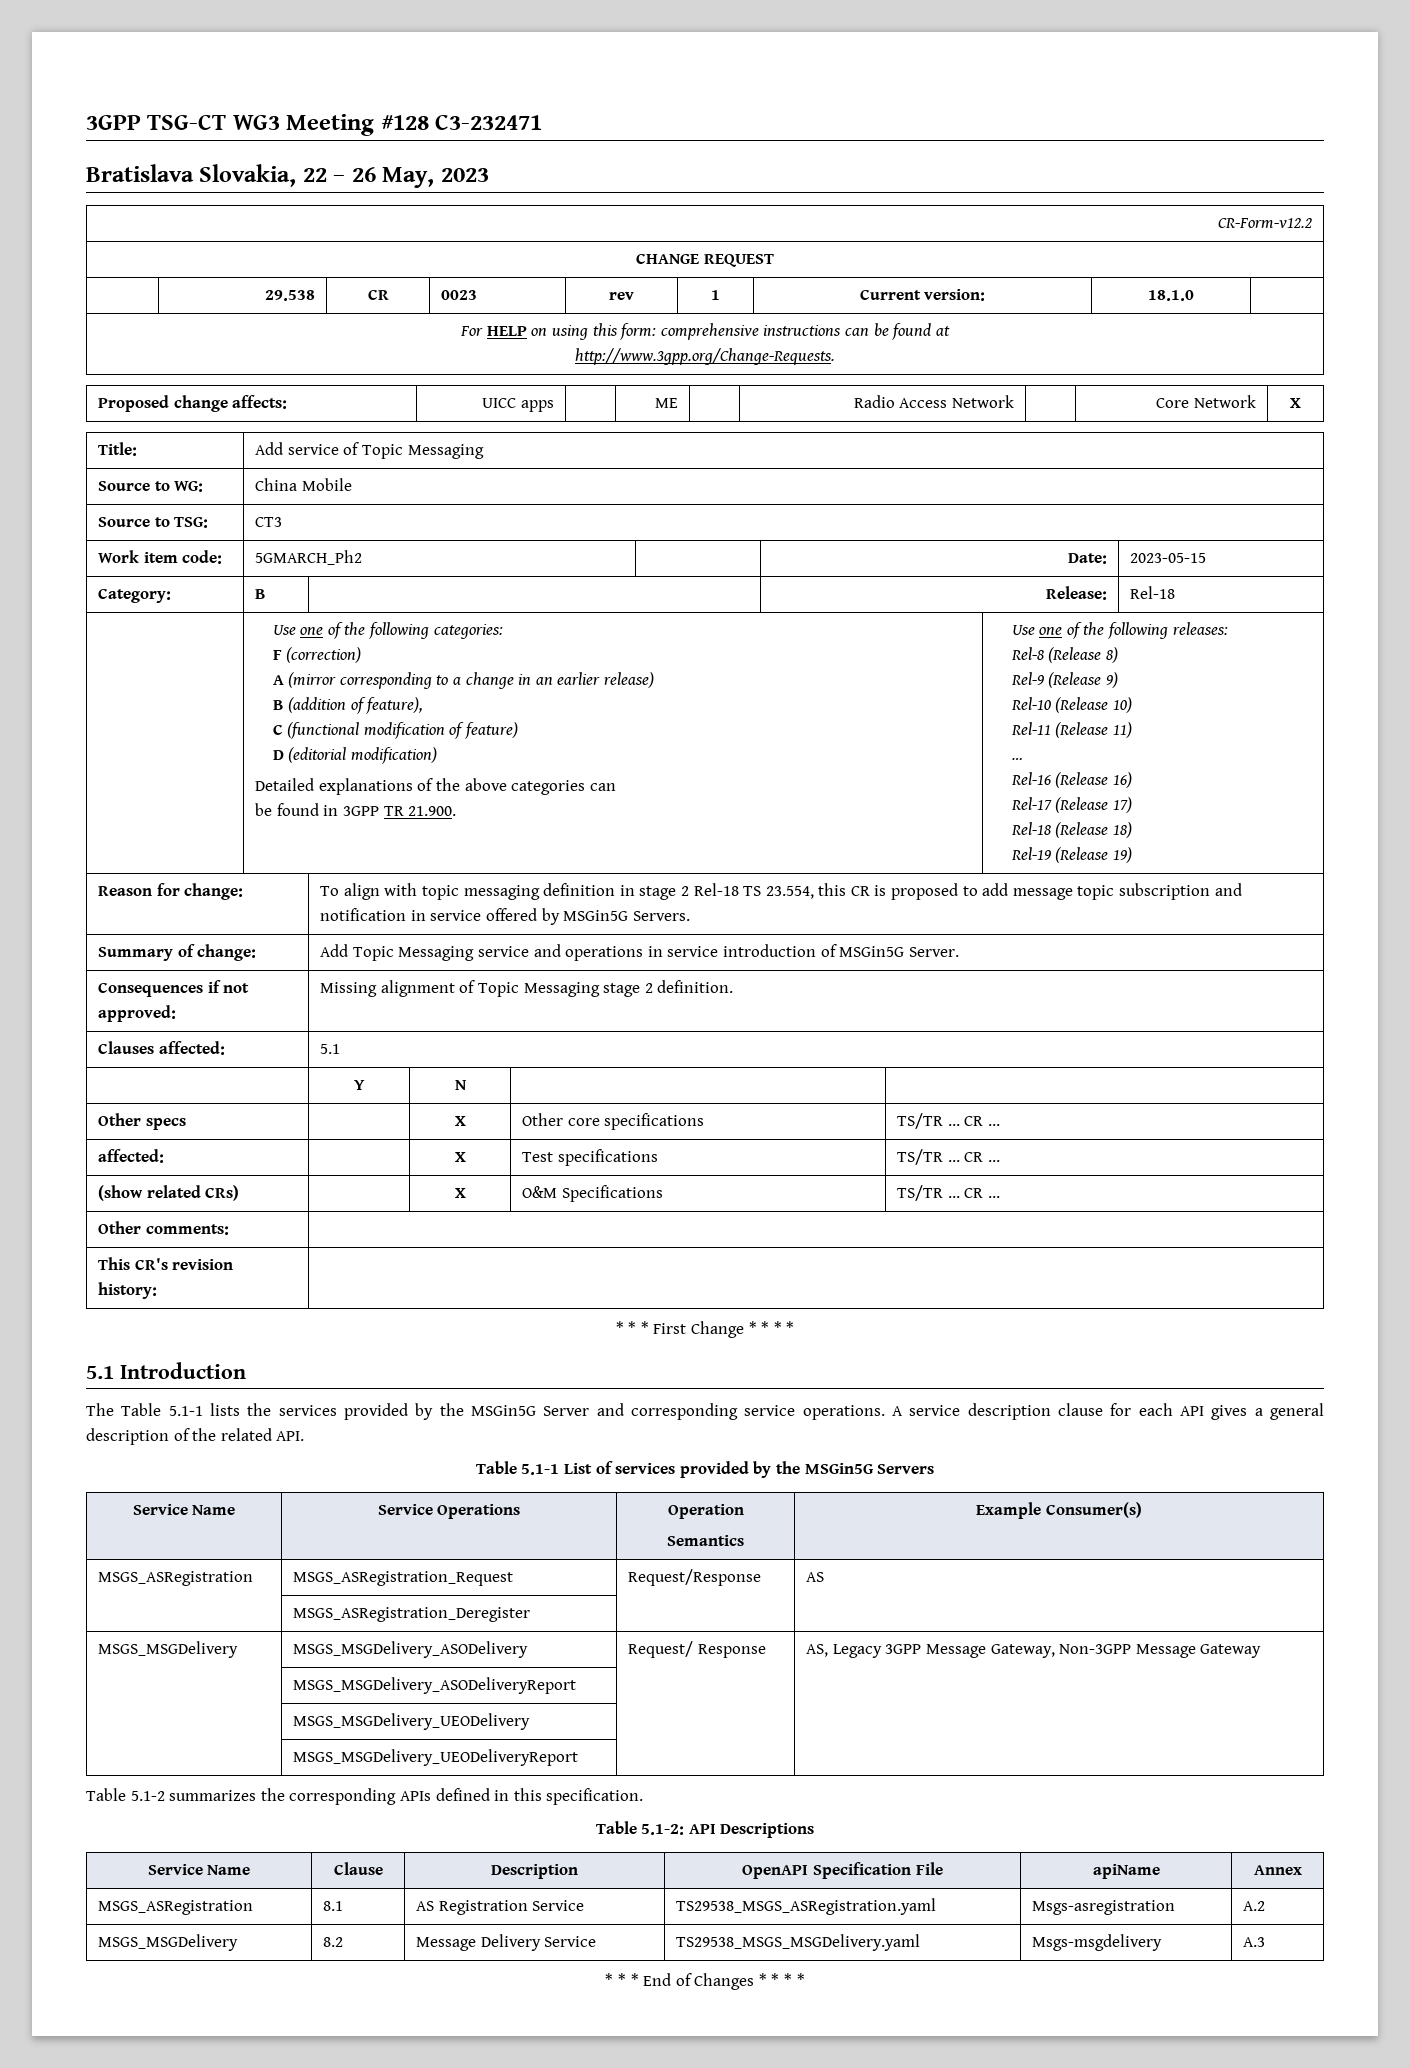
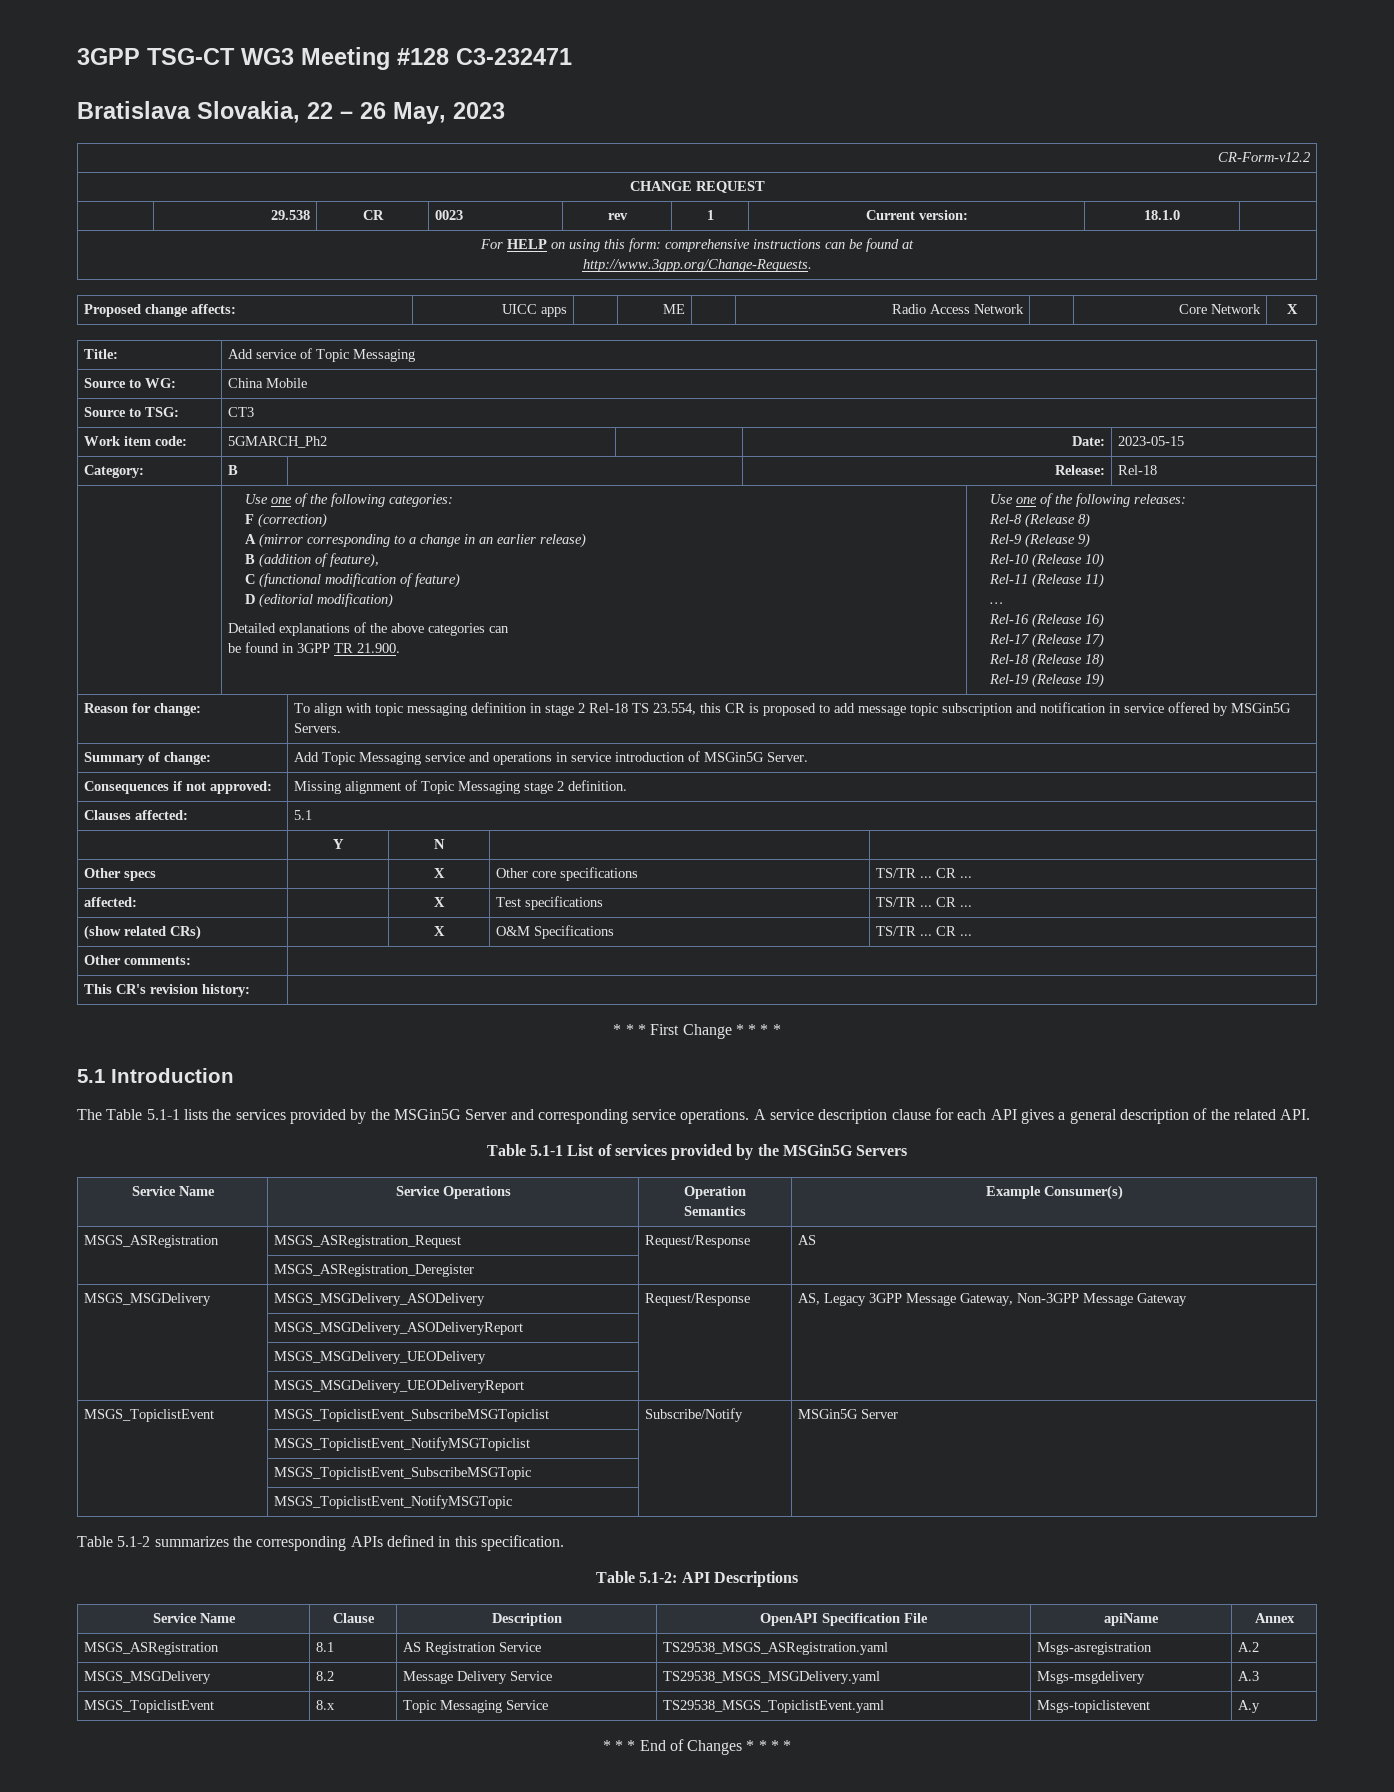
[628,1641,766,1658] Request/ Response -> [645,1293,751,1306] Request/Response
(579, 1757) none -> [84,1409,215,1422] [274,1409,550,1422] [645,1408,744,1422] [798,1409,899,1419] [274,1437,531,1451] [274,1467,532,1480] [274,1495,513,1509] // MSGS_TopiclistEvent | MSGS_TopiclistEvent_SubscribeMSGTopiclist | Subscribe/Notify | MSGin5G Server // | MSGS_TopiclistEvent_NotifyMSGTopiclist | | // | MSGS_TopiclistEvent_SubscribeMSGTopic | | // | MSGS_TopiclistEvent_NotifyMSGTopic | |
(1266, 1942) none -> [84,1700,215,1713] [316,1700,336,1710] [403,1700,549,1713] [663,1700,885,1713] [1037,1700,1151,1713] [1238,1700,1261,1713] // MSGS_TopiclistEvent | 8.x | Topic Messaging Service | TS29538_MSGS_TopiclistEvent.yaml | Msgs-topiclistevent | A.y

